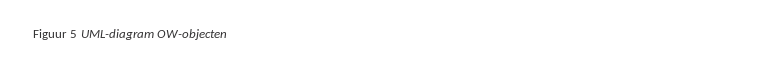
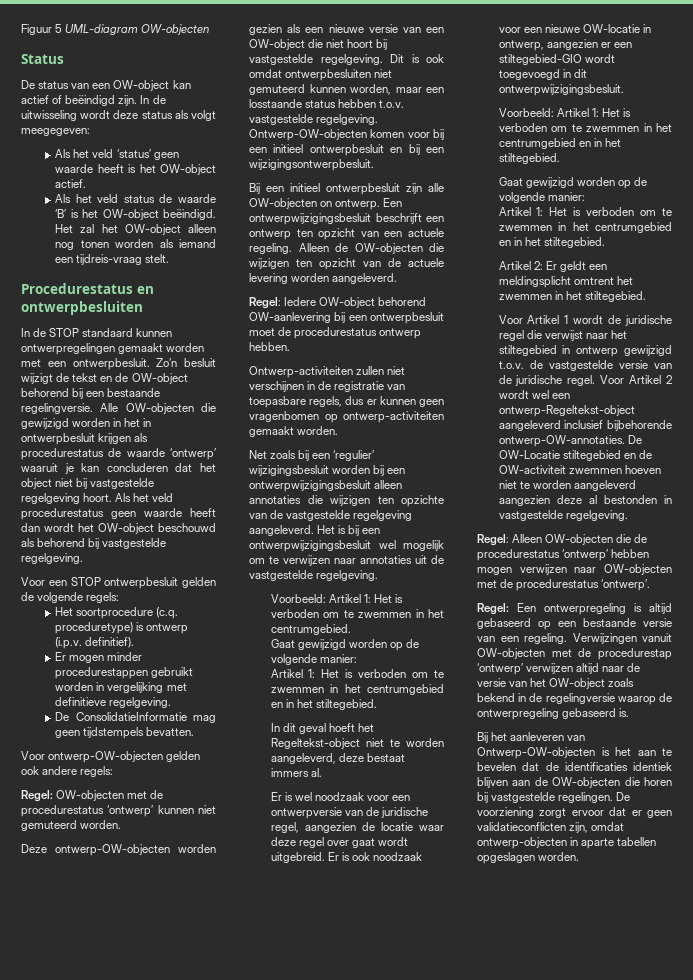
(228, 34) none -> [21,54,64,64] [21,80,191,91] [21,95,166,106] [21,110,216,121] [21,128,90,136] [55,149,179,160] [55,164,216,175] [55,179,87,188] [55,194,216,203] [55,209,216,220] [55,224,216,235] [55,239,216,250] [55,254,170,265] [21,283,154,294] [21,301,143,315] [21,328,173,337] [21,343,205,355] [21,358,216,370] [21,373,188,384] [21,388,161,399] [21,403,216,414] [21,418,152,429] [21,433,149,445] [21,448,216,460] [21,463,216,474] [21,478,155,489] [21,493,174,504] [21,508,216,520] [21,523,216,534] [21,538,167,549] [21,553,83,564] [21,577,216,589] [21,592,120,603] [55,607,179,619] [55,622,189,634] [55,637,135,649] [55,652,143,663] [55,667,194,679] [55,682,187,693] [55,697,172,708] [55,712,216,723] [55,727,195,739] [21,751,201,763] [21,766,114,777] [21,790,164,802] [21,805,216,817] [21,820,122,831] [21,844,216,856] [249,24,444,35] [249,39,388,50] [249,54,444,65] [249,69,393,81] [249,84,444,95] [249,99,405,108] [249,114,379,125] [249,129,444,141] [249,144,444,156] [249,159,374,171] [249,183,444,195] [249,198,403,210] [249,213,444,225] [249,228,444,240] [249,243,444,254] [249,258,444,270] [249,273,398,284] [249,297,427,309] [249,312,444,324] [249,327,422,339] [249,342,290,351] [249,366,406,378] [249,381,406,392] [249,396,444,408] [249,411,444,423] [249,426,339,437] [249,450,375,461] [249,465,406,476] [249,480,403,492] [249,495,444,507] [249,510,413,521] [249,525,381,536] [249,540,444,552] [249,555,444,566] [249,570,379,581] [270,594,403,603] [270,609,444,618] [270,624,351,635] [270,639,419,651] [270,654,357,665] [270,669,444,678] [270,684,444,695] [270,699,377,710] [270,723,374,734] [270,738,444,749] [270,753,405,764] [270,768,322,777] [270,792,411,801] [270,807,428,819] [270,822,444,833] [270,837,408,848] [270,852,422,863] [498,24,651,33] [498,39,632,51] [498,54,615,65] [498,69,587,80] [498,84,624,96] [498,108,631,117] [498,123,672,132] [498,138,621,149] [498,153,560,164] [498,177,647,189] [498,192,585,203] [498,207,672,216] [498,222,672,233] [498,237,605,248] [498,261,607,272] [498,276,633,288] [498,291,646,302] [498,315,672,326] [498,330,627,341] [498,345,672,357] [498,360,672,371] [498,375,672,386] [498,390,570,399] [498,405,635,417] [498,420,672,431] [498,435,642,447] [498,450,652,461] [498,465,661,474] [498,480,636,491] [498,495,672,506] [498,510,628,521] [477,534,648,546] [477,549,650,561] [477,564,672,575] [477,579,651,591] [477,603,672,615] [477,618,672,630] [477,633,672,644] [477,648,672,660] [477,663,641,675] [477,678,635,689] [477,693,672,705] [477,708,630,720] [477,732,586,743] [477,747,672,759] [477,762,672,771] [477,777,672,788] [477,792,631,803] [477,807,672,818] [477,822,625,833] [477,837,657,849] [477,852,580,864] // Status // De status van een OW-object kan actief of beëindigd zijn. In de uitwisseling wordt deze status als volgt meegegeven: // Als het veld ‘status’ geen waarde heeft is het OW-object actief. // Als het veld status de waarde ‘B’ is het OW-object beëindigd. Het zal het OW-object alleen nog tonen worden als iemand een tijdreis-vraag stelt. // Procedurestatus en ontwerpbesluiten // In de STOP standaard kunnen ontwerpregelingen gemaakt worden met een ontwerpbesluit. Zo’n besluit wijzigt de tekst en de OW-object behorend bij een bestaande regelingversie. Alle OW-objecten die gewijzigd worden in het in ontwerpbesluit krijgen als procedurestatus de waarde ‘ontwerp’ waaruit je kan concluderen dat het object niet bij vastgestelde regelgeving hoort. Als het veld procedurestatus geen waarde heeft dan wordt het OW-object beschouwd als behorend bij vastgestelde regelgeving. // Voor een STOP ontwerpbesluit gelden de volgende regels: // Het soortprocedure (c.q. proceduretype) is ontwerp (i.p.v. definitief). // Er mogen minder procedurestappen gebruikt worden in vergelijking met definitieve regelgeving. // De ConsolidatieInformatie mag geen tijdstempels bevatten. // Voor ontwerp-OW-objecten gelden ook andere regels: // Regel: OW-objecten met de procedurestatus ‘ontwerp’ kunnen niet gemuteerd worden. // Deze ontwerp-OW-objecten worden gezien als een nieuwe versie van een OW-object die niet hoort bij vastgestelde regelgeving. Dit is ook omdat ontwerpbesluiten niet gemuteerd kunnen worden, maar een losstaande status hebben t.o.v. vastgestelde regelgeving. Ontwerp-OW-objecten komen voor bij een initieel ontwerpbesluit en bij een wijzigingsontwerpbesluit. // Bij een initieel ontwerpbesluit zijn alle OW-objecten on ontwerp. Een ontwerpwijzigingsbesluit beschrijft een ontwerp ten opzicht van een actuele regeling. Alleen de OW-objecten die wijzigen ten opzicht van de actuele levering worden aangeleverd. // Regel: Iedere OW-object behorend OW-aanlevering bij een ontwerpbesluit moet de procedurestatus ontwerp hebben. // Ontwerp-activiteiten zullen niet verschijnen in de registratie van toepasbare regels, dus er kunnen geen vragenbomen op ontwerp-activiteiten gemaakt worden. // Net zoals bij een ‘regulier’ wijzigingsbesluit worden bij een ontwerpwijzigingsbesluit alleen annotaties die wijzigen ten opzichte van de vastgestelde regelgeving aangeleverd. Het is bij een ontwerpwijzigingsbesluit wel mogelijk om te verwijzen naar annotaties uit de vastgestelde regelgeving. // Voorbeeld: Artikel 1: Het is verboden om te zwemmen in het centrumgebied. // Gaat gewijzigd worden op de volgende manier: // Artikel 1: Het is verboden om te zwemmen in het centrumgebied en in het stiltegebied. // In dit geval hoeft het Regeltekst-object niet te worden aangeleverd, deze bestaat immers al. // Er is wel noodzaak voor een ontwerpversie van de juridische regel, aangezien de locatie waar deze regel over gaat wordt uitgebreid. Er is ook noodzaak voor een nieuwe OW-locatie in ontwerp, aangezien er een stiltegebied-GIO wordt toegevoegd in dit ontwerpwijzigingsbesluit. // Voorbeeld: Artikel 1: Het is verboden om te zwemmen in het centrumgebied en in het stiltegebied. // Gaat gewijzigd worden op de volgende manier: // Artikel 1: Het is verboden om te zwemmen in het centrumgebied en in het stiltegebied. // Artikel 2: Er geldt een meldingsplicht omtrent het zwemmen in het stiltegebied. // Voor Artikel 1 wordt de juridische regel die verwijst naar het stiltegebied in ontwerp gewijzigd t.o.v. de vastgestelde versie van de juridische regel. Voor Artikel 2 wordt wel een ontwerp-Regeltekst-object aangeleverd inclusief bijbehorende ontwerp-OW-annotaties. De OW-Locatie stiltegebied en de OW-activiteit zwemmen hoeven niet te worden aangeleverd aangezien deze al bestonden in vastgestelde regelgeving. // Regel: Alleen OW-objecten die de procedurestatus ‘ontwerp’ hebben mogen verwijzen naar OW-objecten met de procedurestatus ‘ontwerp’. // Regel: Een ontwerpregeling is altijd gebaseerd op een bestaande versie van een regeling. Verwijzingen vanuit OW-objecten met de procedurestap ‘ontwerp’ verwijzen altijd naar de versie van het OW-object zoals bekend in de regelingversie waarop de ontwerpregeling gebaseerd is. // Bij het aanleveren van Ontwerp-OW-objecten is het aan te bevelen dat de identificaties identiek blijven aan de OW-objecten die horen bij vastgestelde regelingen. De voorziening zorgt ervoor dat er geen validatieconflicten zijn, omdat ontwerp-objecten in aparte tabellen opgeslagen worden.

